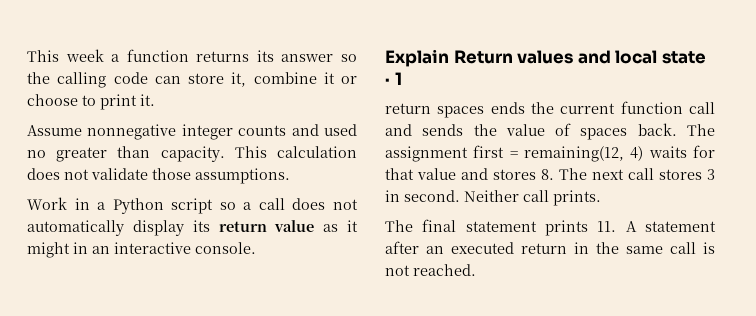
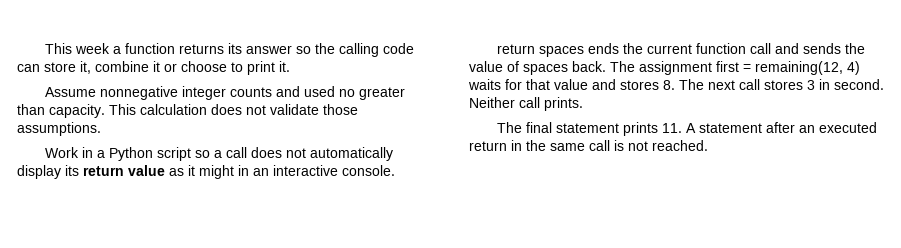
[385,49,706,67] [385,72,402,85] // Explain Return values and local state · 1 -> (395, 170) none

